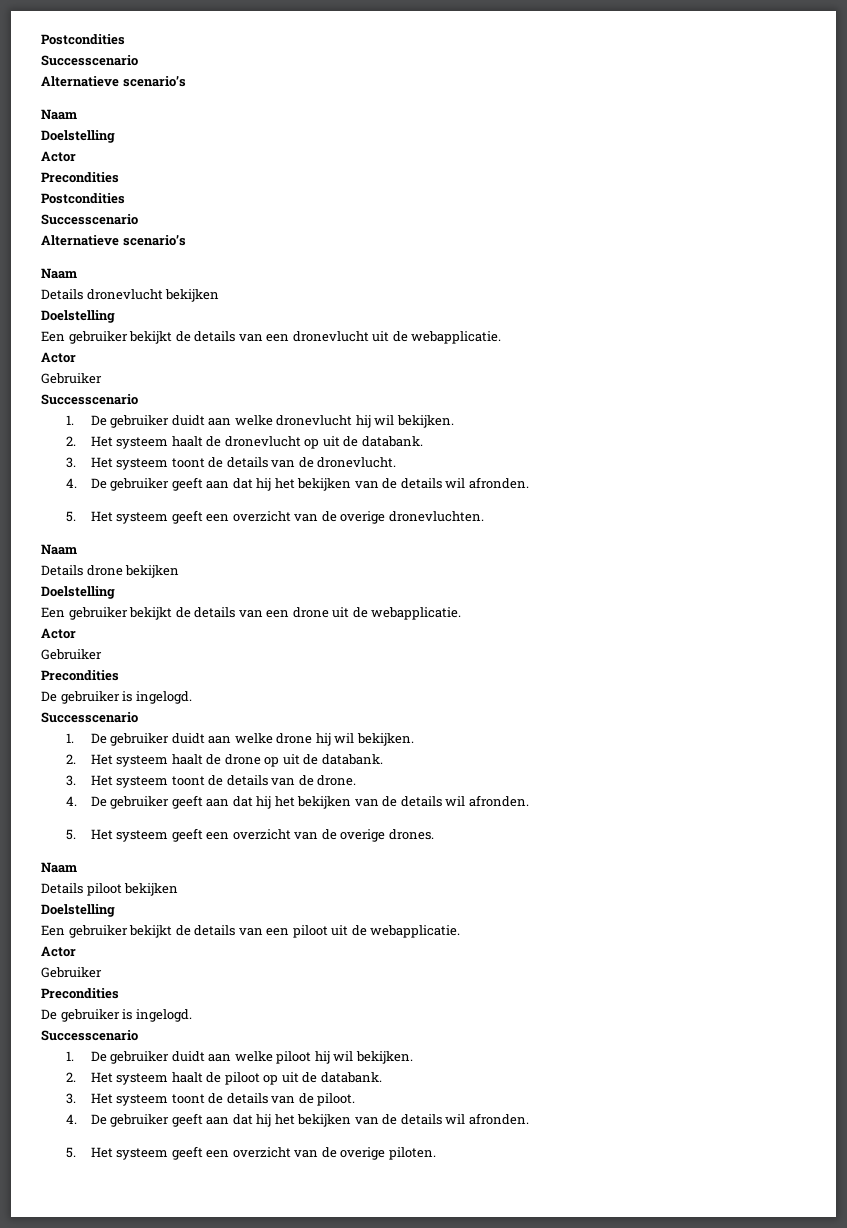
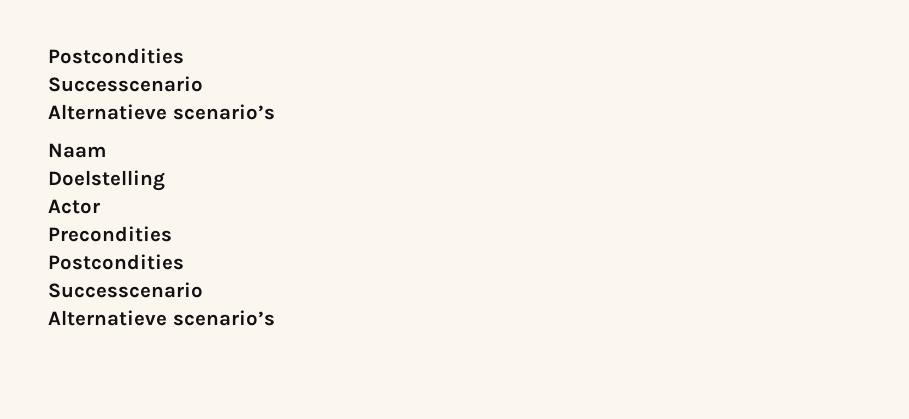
[41,268,77,279] [41,289,220,302] [41,310,115,323] [41,331,502,344] [41,352,76,363] [41,373,102,384] [41,394,138,405] [65,415,454,428] [65,436,423,449] [65,457,397,470] [65,477,529,491] [65,510,484,524] [41,544,77,555] [41,565,180,578] [41,586,115,599] [41,607,462,620] [41,628,76,639] [41,649,102,660] [41,670,119,681] [41,691,192,704] [41,712,138,723] [65,733,414,746] [65,754,383,767] [65,775,357,788] [65,795,529,809] [65,828,434,842] [41,862,77,873] [41,883,179,896] [41,904,115,917] [41,925,461,938] [41,946,76,957] [41,967,102,978] [41,988,119,999] [41,1009,192,1022] [41,1030,138,1041] [65,1051,413,1064] [65,1072,382,1085] [65,1093,356,1106] [65,1113,529,1127] [65,1146,436,1160] // Naam // Details dronevlucht bekijken // Doelstelling // Een gebruiker bekijkt de details van een dronevlucht uit de webapplicatie. // Actor // Gebruiker // Successcenario // 1. De gebruiker duidt aan welke dronevlucht hij wil bekijken. // 2. Het systeem haalt de dronevlucht op uit de databank. // 3. Het systeem toont de details van de dronevlucht. // 4. De gebruiker geeft aan dat hij het bekijken van de details wil afronden. // 5. Het systeem geeft een overzicht van de overige dronevluchten. // Naam // Details drone bekijken // Doelstelling // Een gebruiker bekijkt de details van een drone uit de webapplicatie. // Actor // Gebruiker // Precondities // De gebruiker is ingelogd. // Successcenario // 1. De gebruiker duidt aan welke drone hij wil bekijken. // 2. Het systeem haalt de drone op uit de databank. // 3. Het systeem toont de details van de drone. // 4. De gebruiker geeft aan dat hij het bekijken van de details wil afronden. // 5. Het systeem geeft een overzicht van de overige drones. // Naam // Details piloot bekijken // Doelstelling // Een gebruiker bekijkt de details van een piloot uit de webapplicatie. // Actor // Gebruiker // Precondities // De gebruiker is ingelogd. // Successcenario // 1. De gebruiker duidt aan welke piloot hij wil bekijken. // 2. Het systeem haalt de piloot op uit de databank. // 3. Het systeem toont de details van de piloot. // 4. De gebruiker geeft aan dat hij het bekijken van de details wil afronden. // 5. Het systeem geeft een overzicht van de overige piloten. -> (275, 318) none

